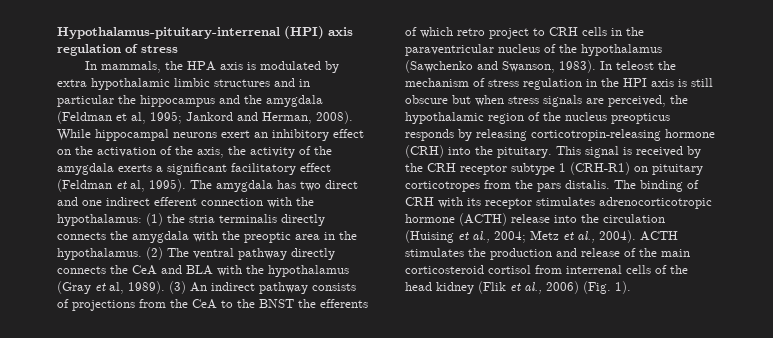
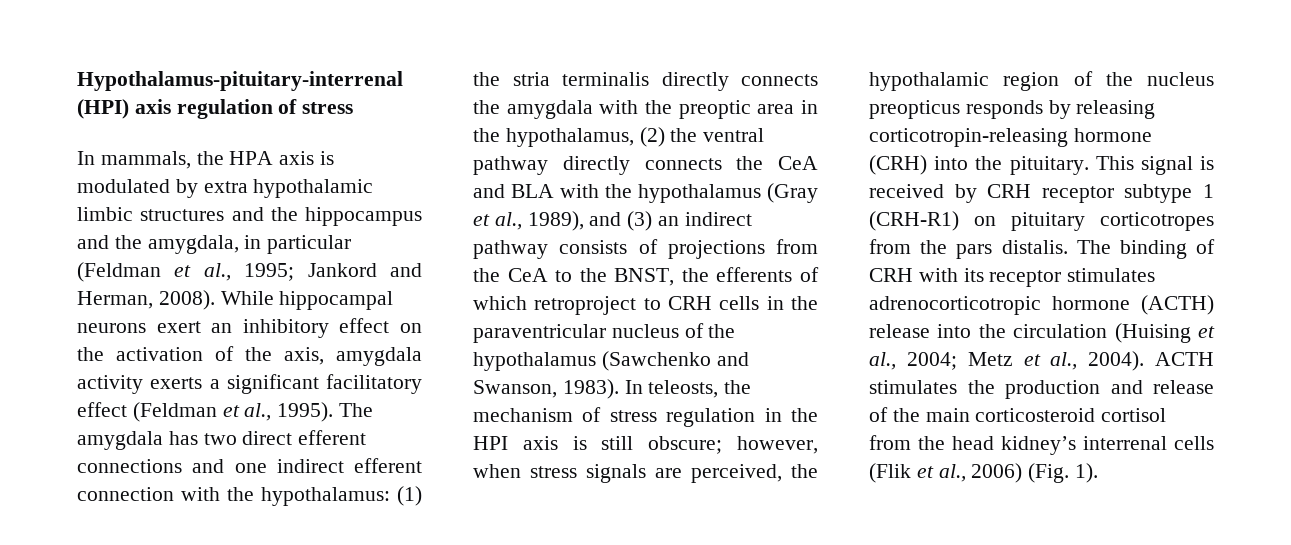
[299,79,310,87] [57,95,114,107] in particular -> (264, 214) none
[266,95,323,107] [57,111,146,124] amygdala (Feldman et al, -> [147,235,352,254] [77,262,231,282] amygdala, in particular (Feldman et al.,
[228,146,332,158] [57,163,114,175] the activity of the amygdala -> [336,347,422,366] [77,375,143,394] amygdala activity
[130,180,145,192] al, -> [244,403,272,421] al.,
(358, 184) none -> [298,430,367,445] [77,459,182,473] efferent connections
[57,247,189,260] hypothalamus. (2) The -> [505,127,698,147] hypothalamus, (2) the
[109,281,207,294] al, 1989). (3) An -> [494,211,680,231] al., 1989), and (3) an
[259,299,294,308] BNST -> [614,268,675,286] BNST,
[457,28,529,39] retro project -> [534,296,637,315] retroproject
[616,61,654,70] teleost -> [648,380,719,398] teleosts,
[405,95,471,104] obscure but -> [648,436,818,454] obscure; however,
[405,163,423,172] the -> (977, 193) none
[566,265,688,274] [405,282,474,294] interrenal cells of the head kidney -> [918,436,1214,455] the head kidney’s interrenal cells

